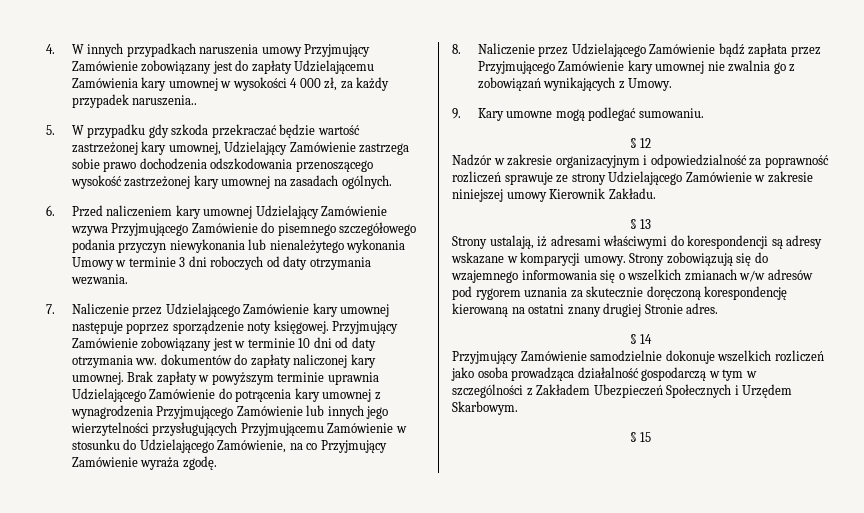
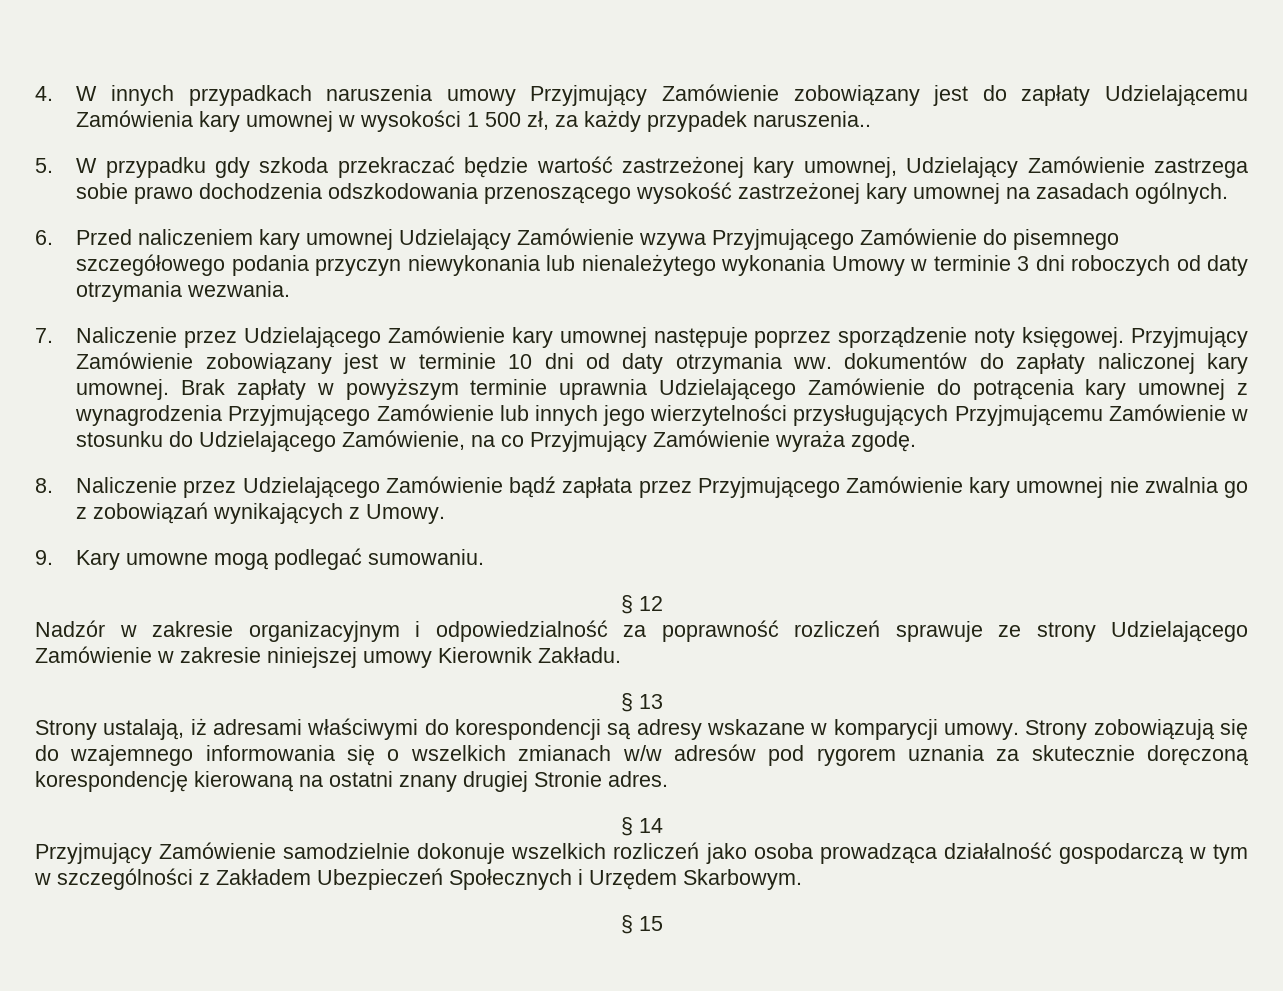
[290,78,321,88] 4 000 -> [467,112,522,127] 1 500

